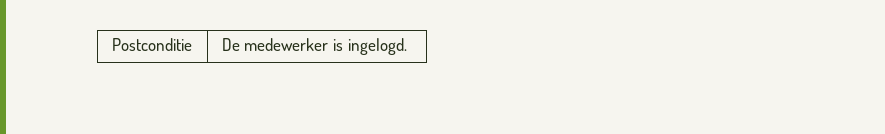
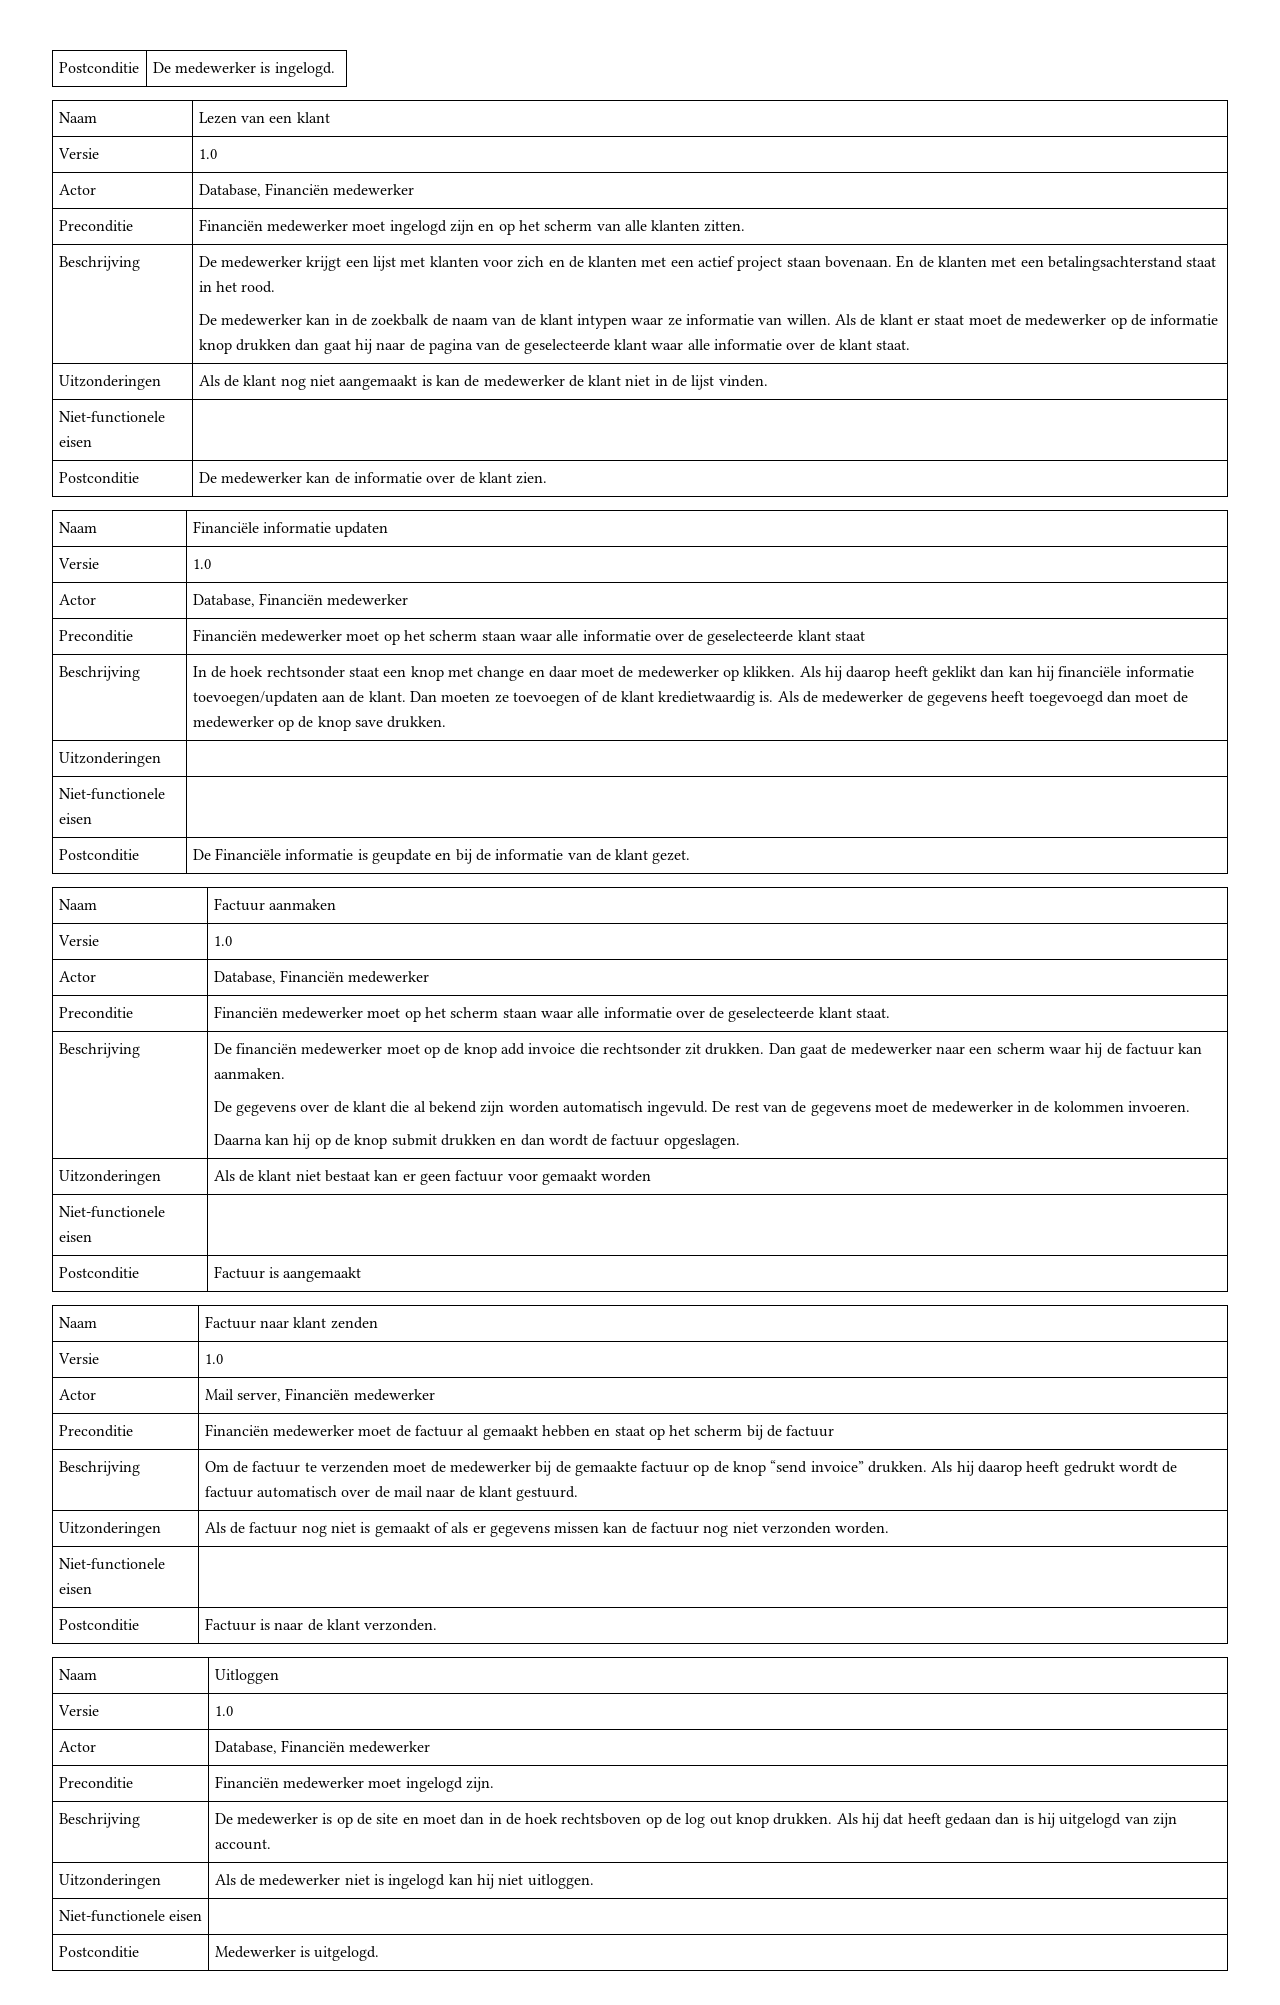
(407, 46) none -> [58,112,97,123] [198,112,330,124] [57,148,99,159] [198,149,217,159] [58,184,96,195] [198,183,415,197] [58,220,133,232] [198,219,746,235] [58,256,140,271] [198,255,1217,271] [198,281,276,293] [198,314,1219,329] [198,339,911,354] [58,375,161,390] [198,375,768,390] [58,411,165,423] [58,436,92,447] [58,472,139,484] [198,472,548,484] [58,522,97,533] [192,521,389,537] [57,558,99,569] [192,559,211,569] [58,594,96,605] [192,593,409,607] [58,630,133,642] [192,629,866,645] [58,666,140,681] [192,666,1194,681] [192,691,1188,706] [192,716,447,731] [58,752,161,767] [58,788,165,800] [58,813,92,824] [58,849,139,861] [192,848,691,864] [58,899,97,910] [213,898,336,911] [57,935,99,946] [213,936,232,946] [58,971,96,982] [213,970,430,984] [58,1007,133,1019] [213,1006,891,1022] [58,1043,140,1058] [213,1043,1203,1058] [213,1068,285,1079] [213,1101,1190,1116] [213,1134,740,1149] [58,1170,161,1185] [213,1170,652,1185] [58,1206,165,1218] [58,1231,92,1242] [58,1267,139,1279] [213,1266,362,1282] [58,1317,97,1328] [204,1316,378,1329] [57,1353,99,1364] [204,1354,223,1364] [58,1389,96,1400] [204,1388,435,1402] [58,1425,133,1437] [204,1424,835,1440] [58,1461,140,1476] [204,1460,1178,1476] [204,1486,579,1501] [58,1522,161,1537] [204,1522,890,1537] [58,1558,165,1570] [58,1583,92,1594] [58,1619,139,1631] [204,1618,438,1631] [58,1669,97,1680] [214,1669,279,1684] [57,1705,99,1716] [214,1706,233,1716] [58,1741,96,1752] [214,1740,431,1754] [58,1777,133,1789] [214,1776,494,1792] [58,1813,140,1828] [214,1813,1177,1828] [214,1839,271,1850] [58,1874,161,1889] [214,1874,594,1889] [58,1910,202,1922] [58,1946,139,1958] [214,1946,380,1961] // Naam | Lezen van een klant // Versie | 1.0 // Actor | Database, Financiën medewerker // Preconditie | Financiën medewerker moet ingelogd zijn en op het scherm van alle klanten zitten. // Beschrijving | De medewerker krijgt een lijst met klanten voor zich en de klanten met een actief project staan bovenaan. En de klanten met een betalingsachterstand staat in het rood. // De medewerker kan in de zoekbalk de naam van de klant intypen waar ze informatie van willen. Als de klant er staat moet de medewerker op de informatie knop drukken dan gaat hij naar de pagina van de geselecteerde klant waar alle informatie over de klant staat. // Uitzonderingen | Als de klant nog niet aangemaakt is kan de medewerker de klant niet in de lijst vinden. // Niet-functionele eisen | // Postconditie | De medewerker kan de informatie over de klant zien. // Naam | Financiële informatie updaten // Versie | 1.0 // Actor | Database, Financiën medewerker // Preconditie | Financiën medewerker moet op het scherm staan waar alle informatie over de geselecteerde klant staat // Beschrijving | In de hoek rechtsonder staat een knop met change en daar moet de medewerker op klikken. Als hij daarop heeft geklikt dan kan hij financiële informatie toevoegen/updaten aan de klant. Dan moeten ze toevoegen of de klant kredietwaardig is. Als de medewerker de gegevens heeft toegevoegd dan moet de medewerker op de knop save drukken. // Uitzonderingen | // Niet-functionele eisen | // Postconditie | De Financiële informatie is geupdate en bij de informatie van de klant gezet. // Naam | Factuur aanmaken // Versie | 1.0 // Actor | Database, Financiën medewerker // Preconditie | Financiën medewerker moet op het scherm staan waar alle informatie over de geselecteerde klant staat. // Beschrijving | De financiën medewerker moet op de knop add invoice die rechtsonder zit drukken. Dan gaat de medewerker naar een scherm waar hij de factuur kan aanmaken. // De gegevens over de klant die al bekend zijn worden automatisch ingevuld. De rest van de gegevens moet de medewerker in de kolommen invoeren. // Daarna kan hij op de knop submit drukken en dan wordt de factuur opgeslagen. // Uitzonderingen | Als de klant niet bestaat kan er geen factuur voor gemaakt worden // Niet-functionele eisen | // Postconditie | Factuur is aangemaakt // Naam | Factuur naar klant zenden // Versie | 1.0 // Actor | Mail server, Financiën medewerker // Preconditie | Financiën medewerker moet de factuur al gemaakt hebben en staat op het scherm bij de factuur // Beschrijving | Om de factuur te verzenden moet de medewerker bij de gemaakte factuur op de knop “send invoice” drukken. Als hij daarop heeft gedrukt wordt de factuur automatisch over de mail naar de klant gestuurd. // Uitzonderingen | Als de factuur nog niet is gemaakt of als er gegevens missen kan de factuur nog niet verzonden worden. // Niet-functionele eisen | // Postconditie | Factuur is naar de klant verzonden. // Naam | Uitloggen // Versie | 1.0 // Actor | Database, Financiën medewerker // Preconditie | Financiën medewerker moet ingelogd zijn. // Beschrijving | De medewerker is op de site en moet dan in de hoek rechtsboven op de log out knop drukken. Als hij dat heeft gedaan dan is hij uitgelogd van zijn account. // Uitzonderingen | Als de medewerker niet is ingelogd kan hij niet uitloggen. // Niet-functionele eisen | // Postconditie | Medewerker is uitgelogd.

